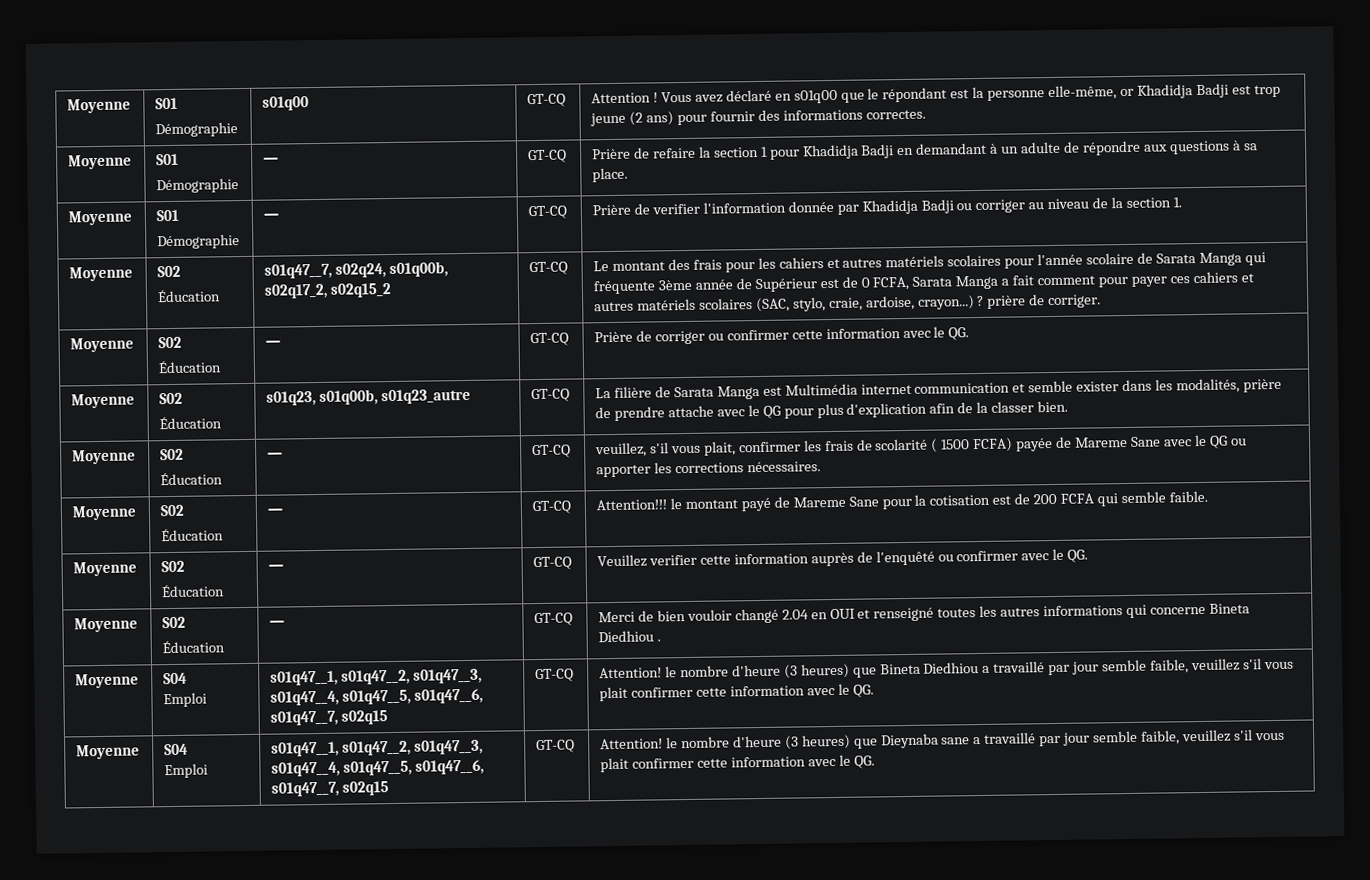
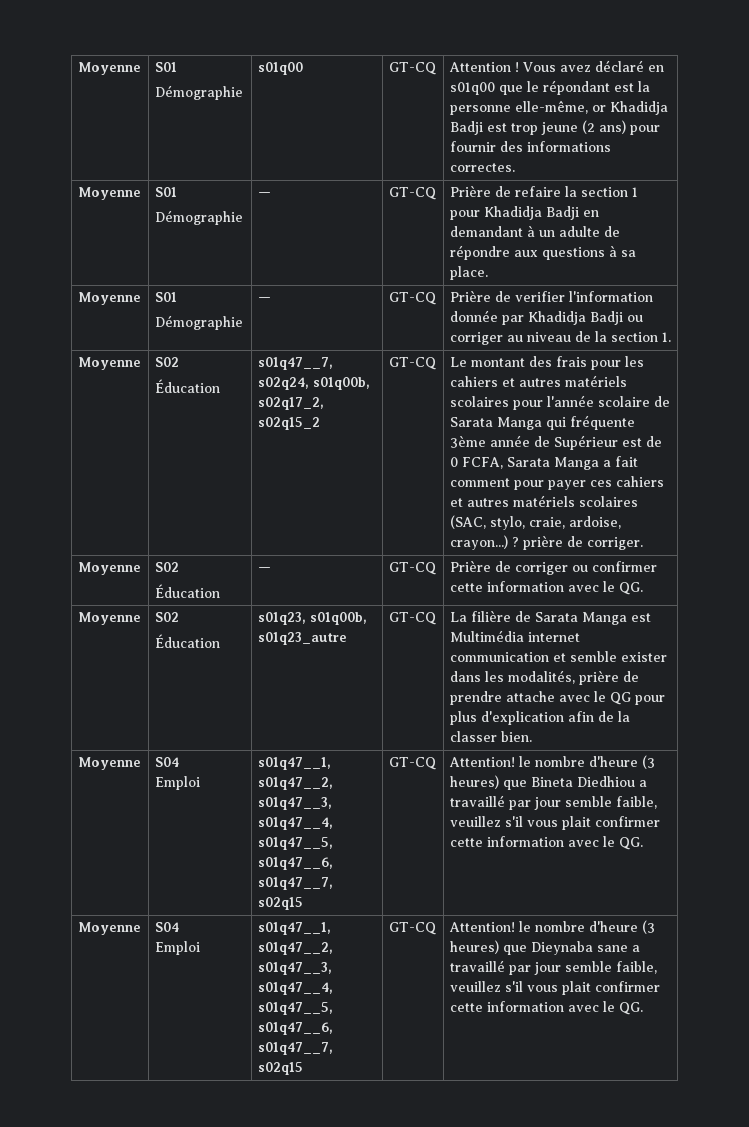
[72,449,137,465] [160,448,185,461] [160,472,224,486] [267,452,284,459] [532,444,572,459] [595,434,1247,458] [596,461,821,478] [72,505,138,521] [160,504,185,517] [161,528,225,542] [267,508,284,515] [532,500,572,515] [596,490,1208,512] [73,561,138,577] [161,560,186,573] [161,584,226,598] [268,564,285,571] [533,556,573,571] [597,548,1089,568] [74,617,139,633] [162,616,187,629] [162,640,226,654] [269,620,286,627] [534,612,574,627] [598,603,1250,624] [598,630,662,643] // Moyenne | S02 // Éducation | — | GT-CQ | veuillez, s'il vous plait, confirmer les frais de scolarité ( 1500 FCFA) payée de Mareme Sane avec le QG ou apporter les corrections nécessaires. // Moyenne | S02 // Éducation | — | GT-CQ | Attention!!! le montant payé de Mareme Sane pour la cotisation est de 200 FCFA qui semble faible. // Moyenne | S02 // Éducation | — | GT-CQ | Veuillez verifier cette information auprès de l'enquêté ou confirmer avec le QG. // Moyenne | S02 // Éducation | — | GT-CQ | Merci de bien vouloir changé 2.04 en OUI et renseigné toutes les autres informations qui concerne Bineta Diedhiou . -> (532, 736) none

